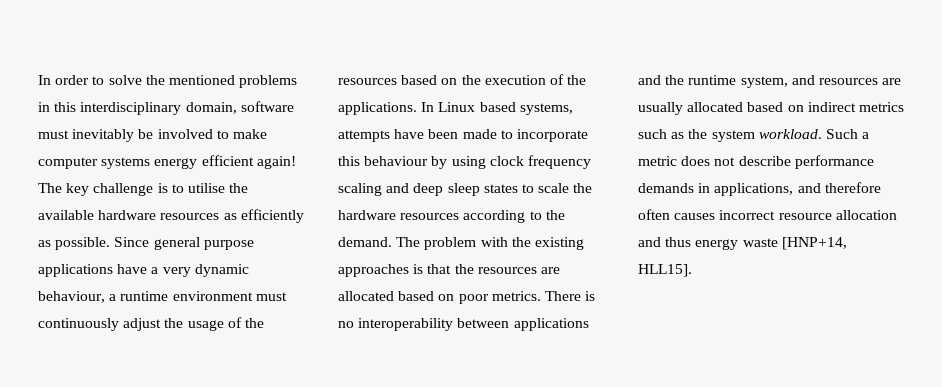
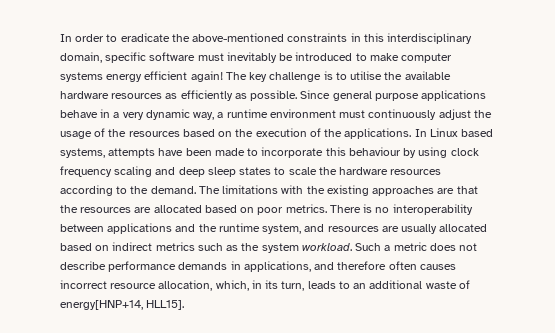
[108,75,298,88] solve the mentioned problems -> [120,33,348,42] eradicate the above-mentioned constraints
(237, 108) none -> [105,52,147,63] specific
[157,129,213,139] involved -> [295,52,353,61] introduced
[117,264,148,274] have -> [60,109,111,118] behave in
[38,291,105,303] behaviour, -> [193,112,215,120] way,
[424,237,477,250] problem -> [222,185,279,194] limitations
[413,264,424,274] is -> [437,188,455,194] are
[835,210,897,220] [638,237,847,250] allocation and thus energy waste [HNP+14, -> [158,280,470,291] [60,300,143,310] allocation, which, in its turn, leads to an additional waste of energy[HNP+14,

